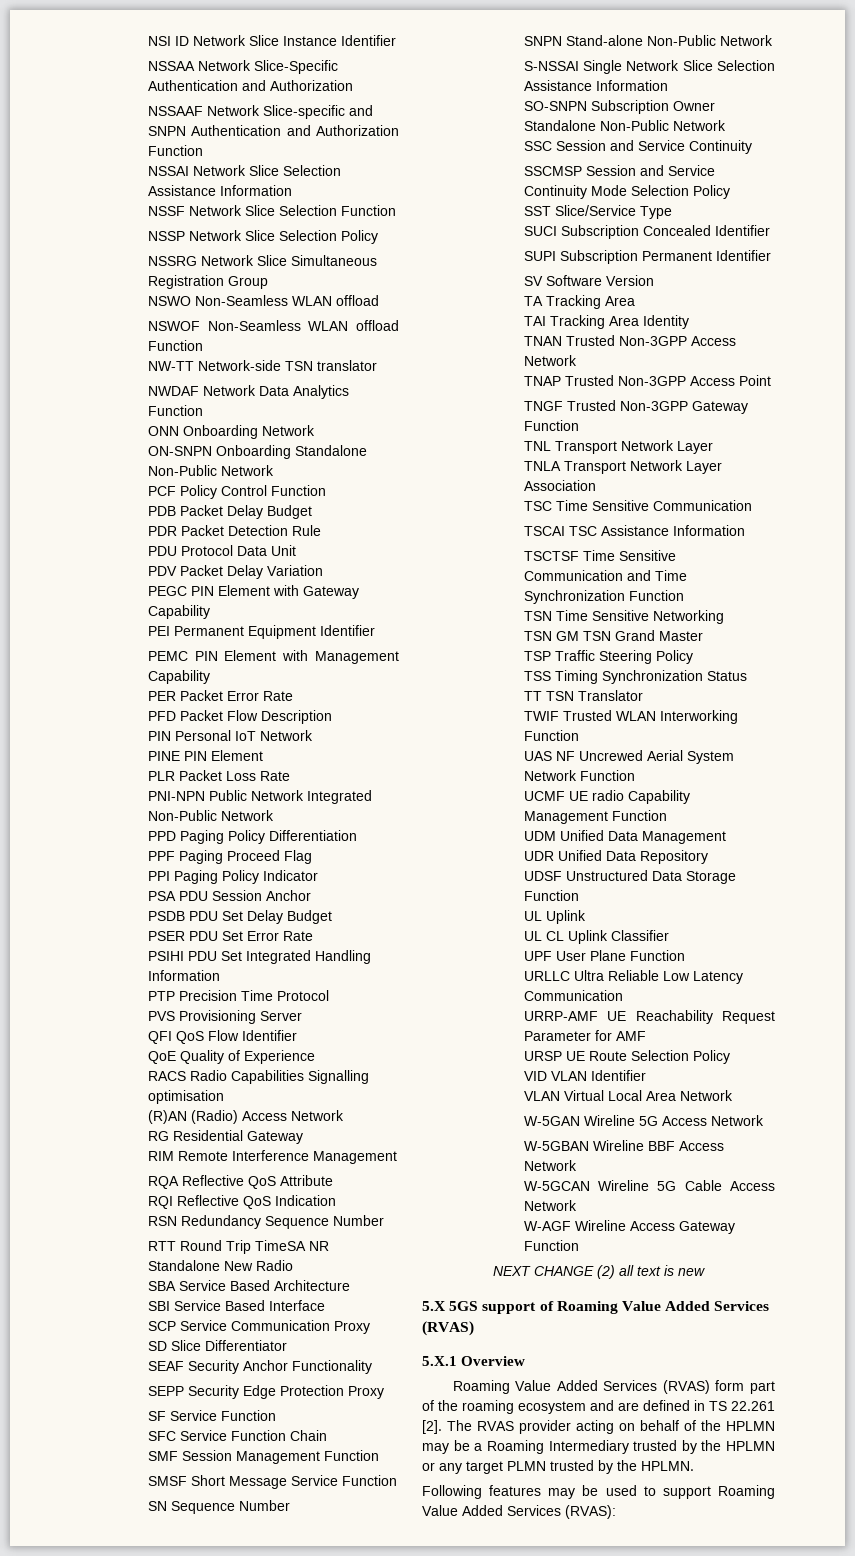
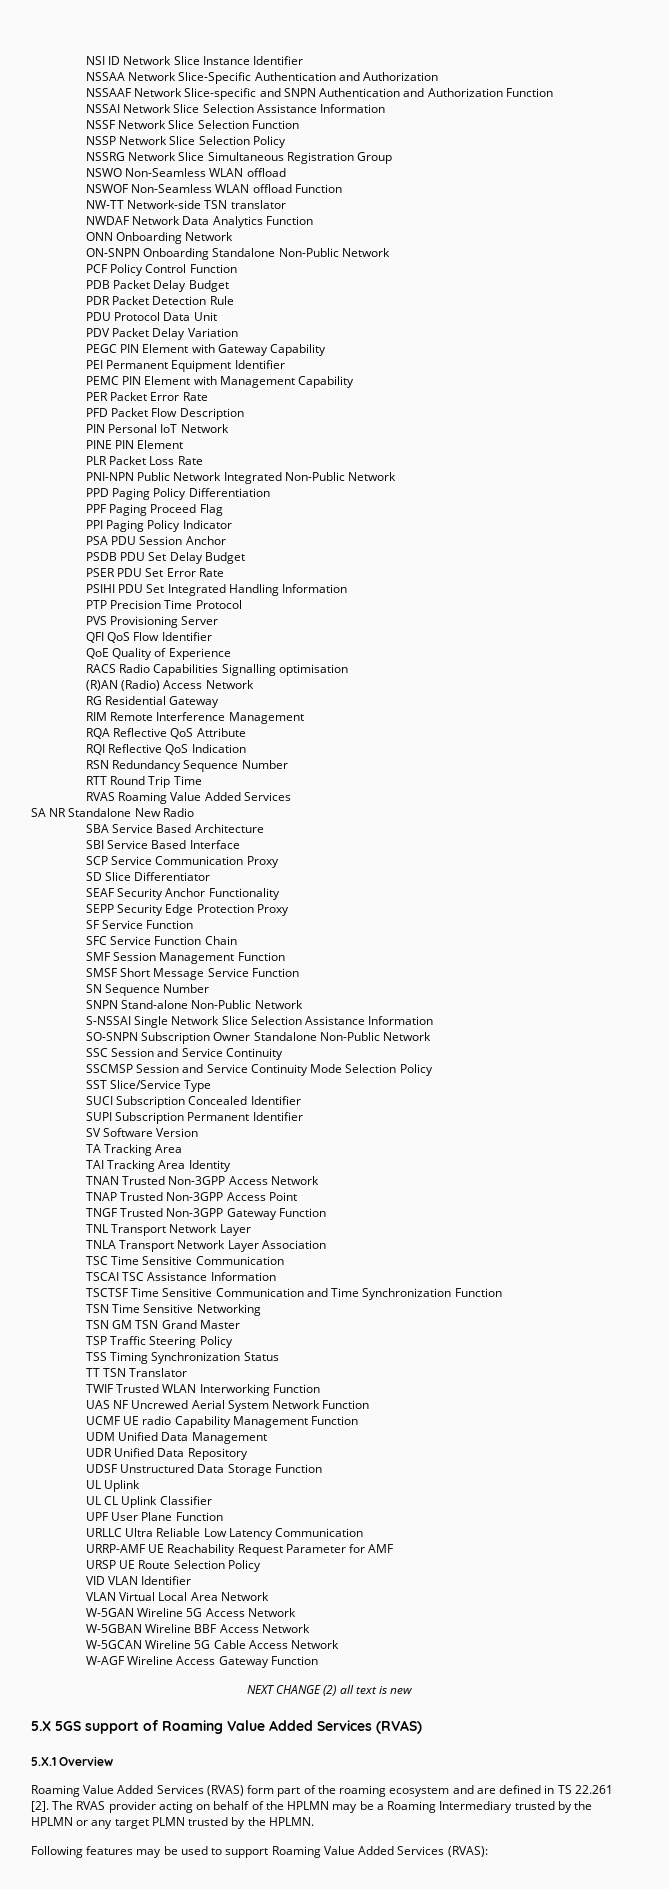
[254,1240,306,1251] TimeSA -> [173,776,202,785] [85,792,291,804] [31,808,46,817] Time // RVAS Roaming Value Added Services // SA

